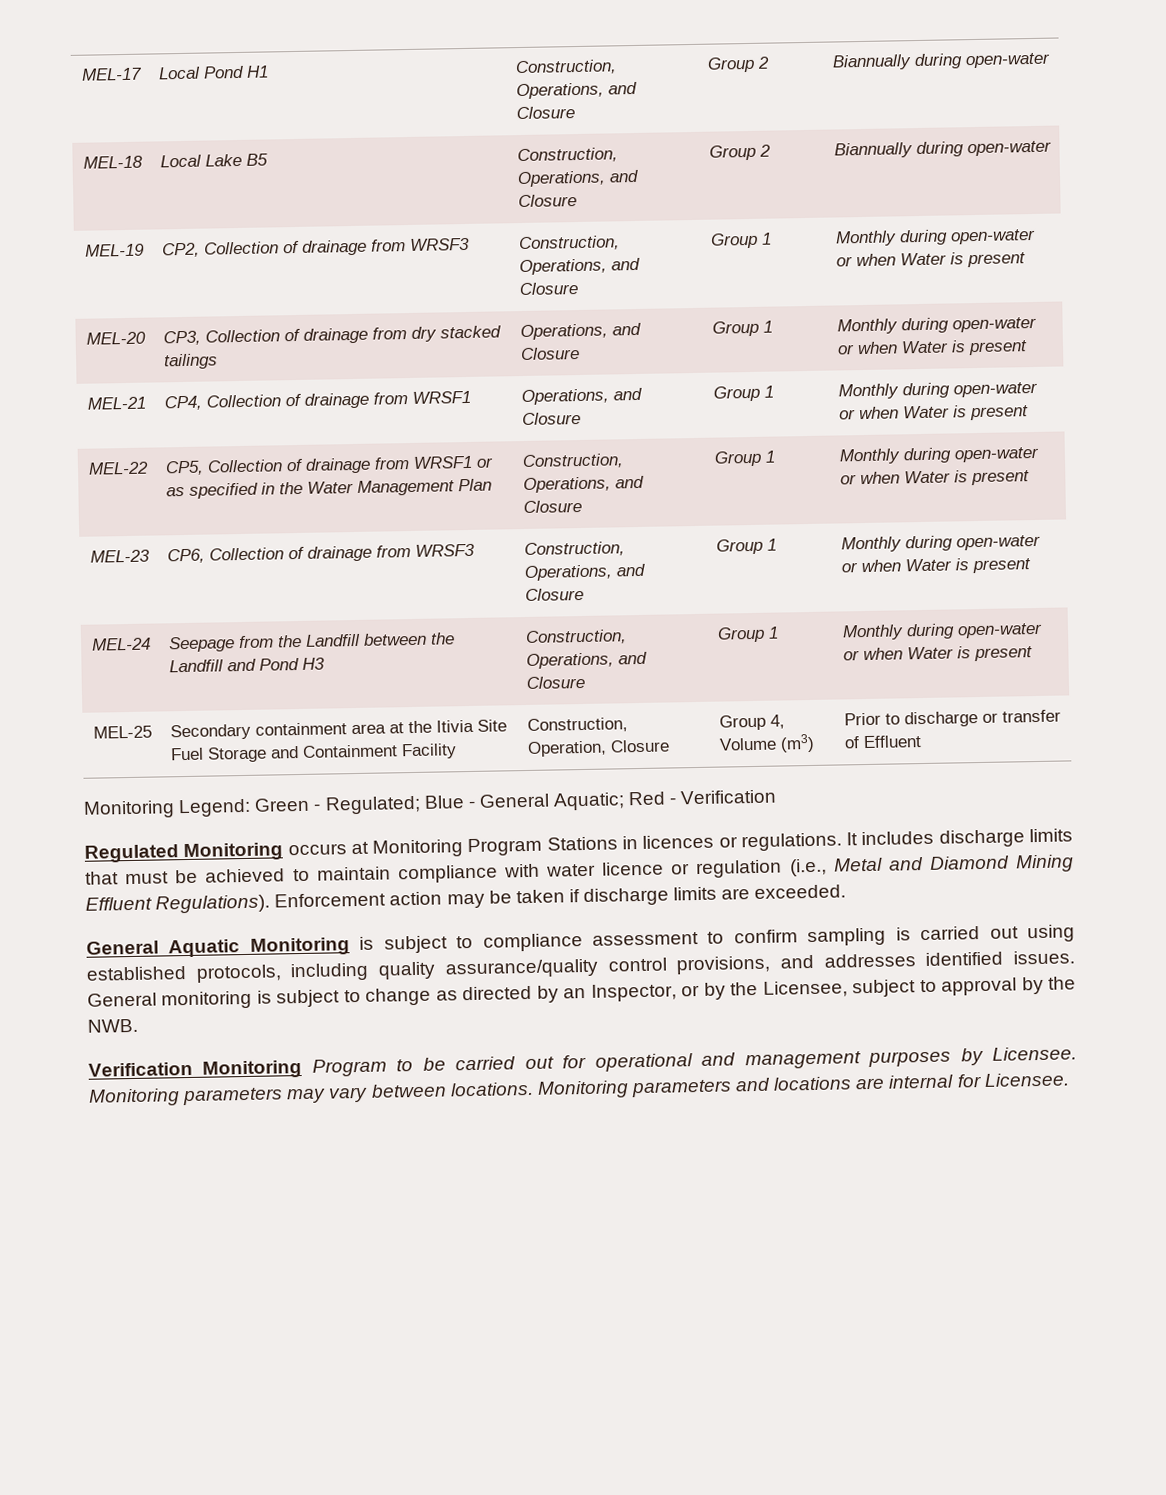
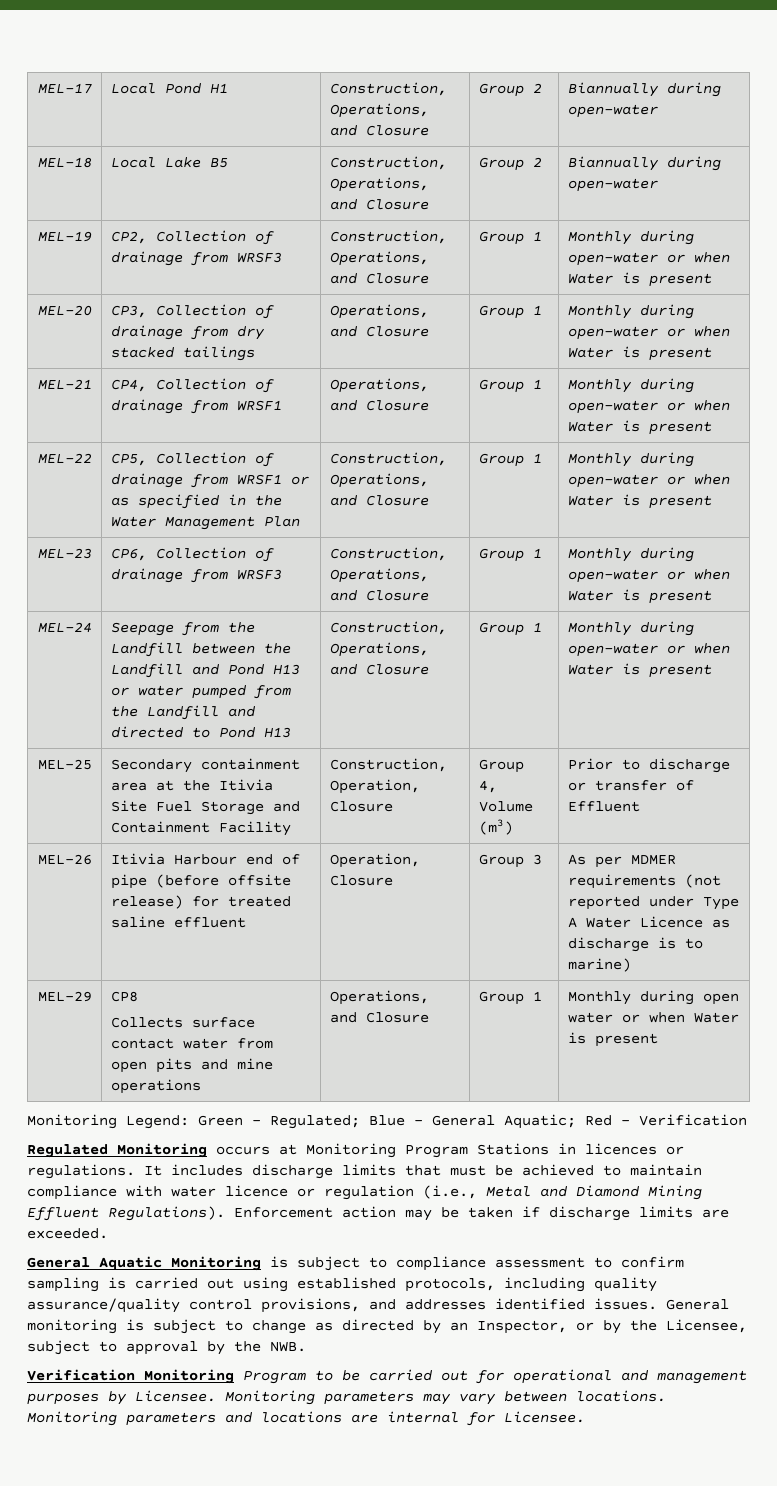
[301,657,325,670] H3 -> [272,664,300,675] [110,685,291,699] [110,705,256,720] [110,726,291,738] H13 or water pumped from the Landfill and directed to Pond H13
(922, 742) none -> [37,854,92,865] [110,853,300,865] [110,874,291,889] [110,895,291,909] [110,916,246,928] [329,853,420,868] [329,875,393,886] [478,854,542,868] [567,854,676,868] [567,874,721,889] [567,896,739,910] [567,916,730,928] [567,937,703,952] [567,958,631,972] [37,991,92,1002] [110,991,138,1002] [110,1017,255,1028] [110,1038,273,1049] [110,1058,273,1073] [110,1079,201,1094] [329,990,429,1005] [329,1012,429,1023] [478,991,542,1005] [567,990,739,1005] [567,1012,739,1023] [567,1032,658,1047] // MEL-26 | Itivia Harbour end of pipe (before offsite release) for treated saline effluent | Operation, Closure | Group 3 | As per MDMER requirements (not reported under Type A Water Licence as discharge is to marine) // MEL-29 | CP8 // Collects surface contact water from open pits and mine operations | Operations, and Closure | Group 1 | Monthly during open water or when Water is present

